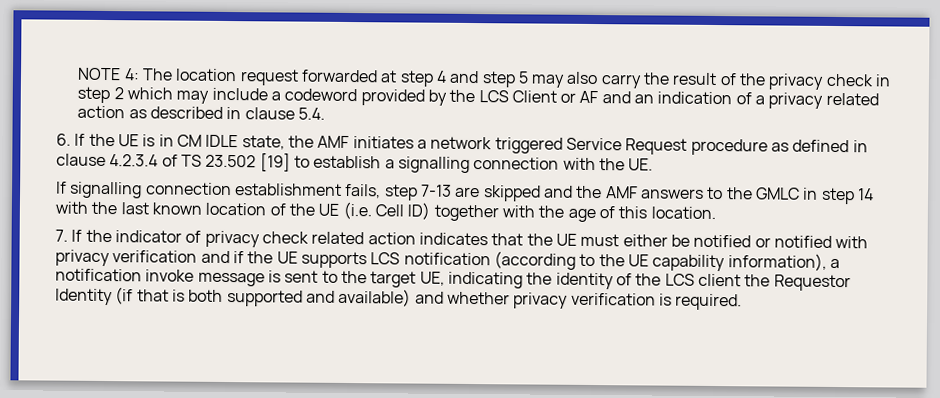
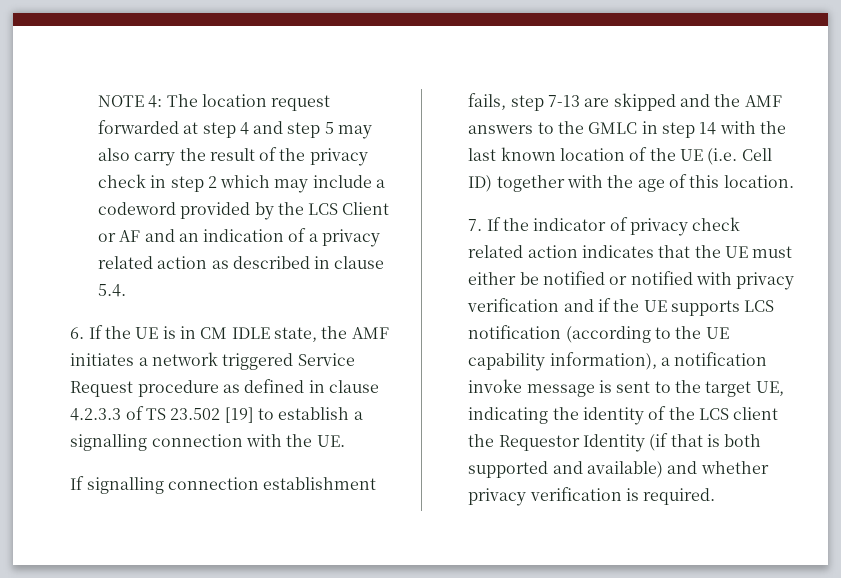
[109,154,159,167] 4.2.3.4 -> [70,408,122,421] 4.2.3.3

